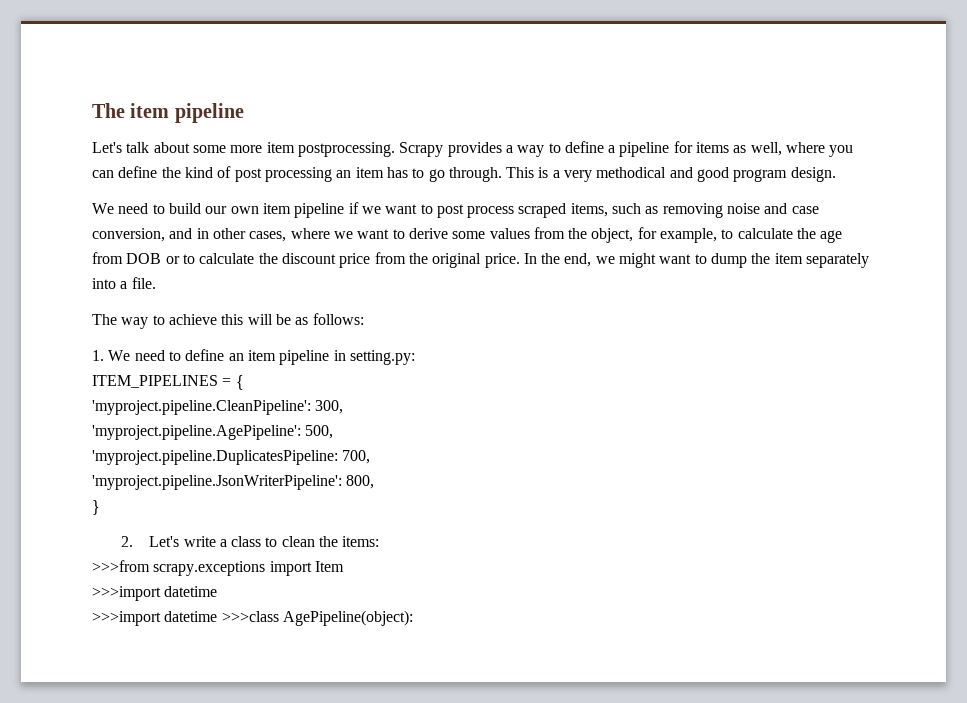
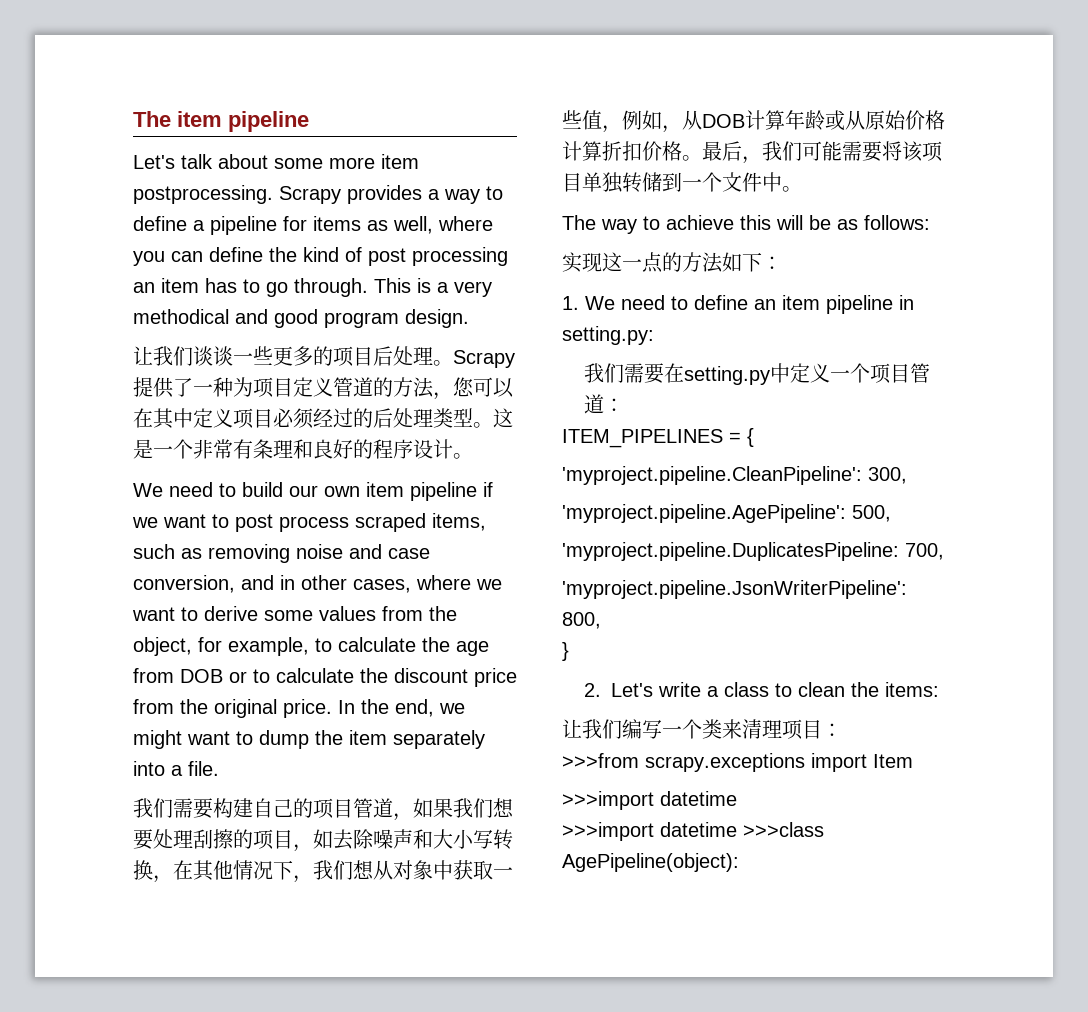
(836, 174) none -> [133,346,515,368] [133,377,514,400] [133,408,513,429] [133,439,473,459] // 让我们谈谈一些更多的项目后处理。Scrapy提供了一种为项目定义管道的方法，您可以在其中定义项目必须经过的后处理类型。这是一个非常有条理和良好的程序设计。
(156, 283) none -> [133,798,514,821] [133,829,513,852] [133,860,513,883] [562,110,945,133] [562,141,943,164] [562,172,802,193] // 我们需要构建自己的项目管道，如果我们想要处理刮擦的项目，如去除噪声和大小写转换，在其他情况下，我们想从对象中获取一些值，例如，从DOB计算年龄或从原始价格计算折扣价格。最后，我们可能需要将该项目单独转储到一个文件中。
(364, 319) none -> [562,252,782,273] // 实现这一点的方法如下：
(415, 357) none -> [584,363,931,385] [584,394,625,414] // 我们需要在setting.py中定义一个项目管道：
(380, 541) none -> [562,719,842,740] // 让我们编写一个类来清理项目：

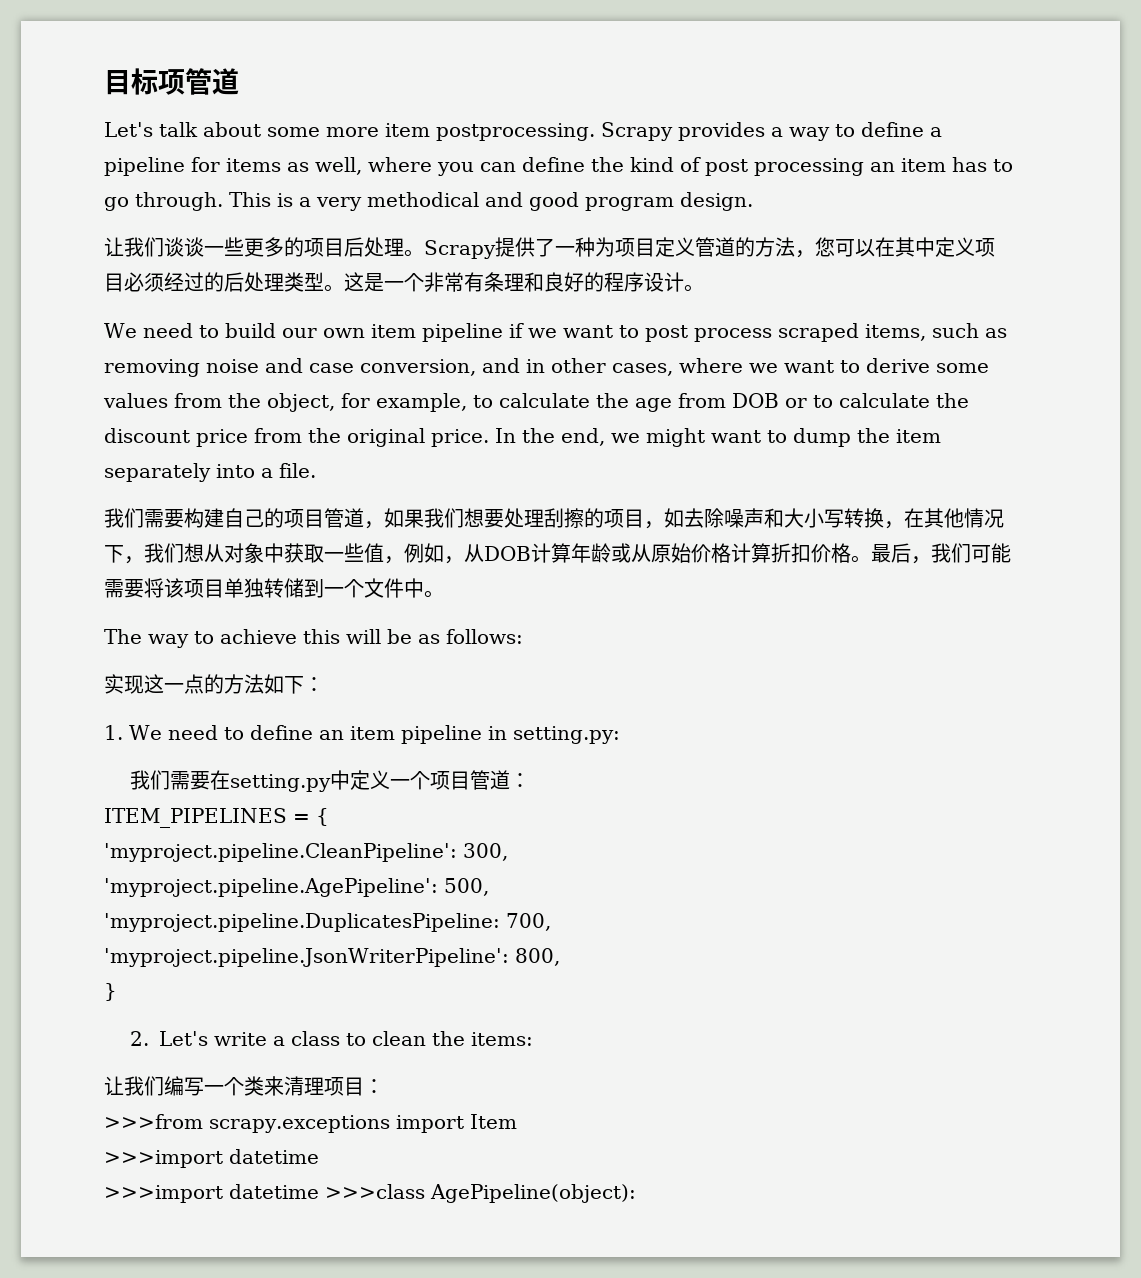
[133,111,309,132] The item pipeline -> [104,68,239,95] 目标项管道

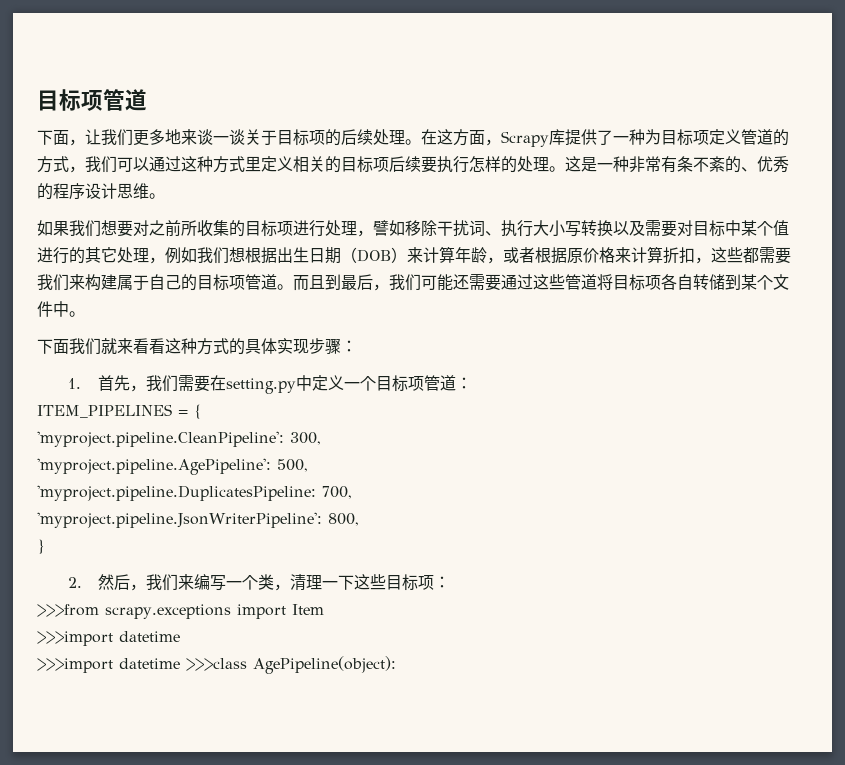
[104,122,942,141] [104,157,1013,176] [104,192,753,211] [104,237,496,259] Let's talk about some more item postprocessing. Scrapy provides a way to define a pipeline for items as well, where you can define the kind of post processing an item has to go through. This is a very methodical and good program design. // 让我们谈谈一些更多的项目后处理。Scrapy -> [37,129,565,147] 下面，让我们更多地来谈一谈关于目标项的后续处理。在这方面，Scrapy库
[615,238,655,257] 项目 -> [661,129,709,146] 目标项
[775,237,995,258] [104,272,324,292] 法，您可以在其中定义项目必须经过的后处理类型 -> [53,156,549,173] 式，我们可以通过这种方式里定义相关的目标项后续要执行怎样的处理
[404,273,424,292] 个 -> [613,156,629,172] 种
[504,272,584,292] 理和良好 -> [693,156,789,173] 不紊的、优秀
[684,284,704,292] [104,323,1007,342] [104,358,989,377] [103,393,969,412] [104,428,941,447] [104,463,316,482] [104,508,1004,529] [104,543,1011,564] [104,578,444,598] [104,629,523,648] [104,674,324,694] [104,725,620,744] 。 // We need to build our own item pipeline if we want to post process scraped items, such as removing noise and case conversion, and in other cases, where we want to derive some values from the object, for example, to calculate the age from DOB or to calculate the discount price from the original price. In the end, we might want to dump the item separately into a file. // 我们需要构建自己的项目管道，如果我们想要处理刮擦的项目，如去除噪声和大小写转换，在其他情况下，我们想从对象中获取一些值，例如，从DOB计算年龄或从原始价格计算折扣价格。最后，我们可能需要将该项目单独转储到一个文件中。 // The way to achieve this will be as follows: // 实现这一点的方法如下： // 1. We need to define an item pipeline in setting.py: // -> [117,183,165,199] [37,220,789,237] [37,246,791,264] [37,274,789,291] [37,301,85,317] [37,338,357,355] [67,375,147,392] 思维。 // 如果我们想要对之前所收集的目标项进行处理，譬如移除干扰词、执行大小写转换以及需要对目标中某个值进行的其它处理，例如我们想根据出生日期（DOB）来计算年龄，或者根据原价格来计算折扣，这些都需要我们来构建属于自己的目标项管道。而且到最后，我们可能还需要通过这些管道将目标项各自转储到某个文件中。 // 下面我们就来看看这种方式的具体实现步骤： // 1.首先，
[430,771,471,790] 项目 -> [376,375,425,392] 目标项
[159,1031,534,1046] [104,1076,364,1096] Let's write a class to clean the items: // 让我们编写一个类来清理项目 -> [98,574,435,591] 然后，我们来编写一个类，清理一下这些目标项

